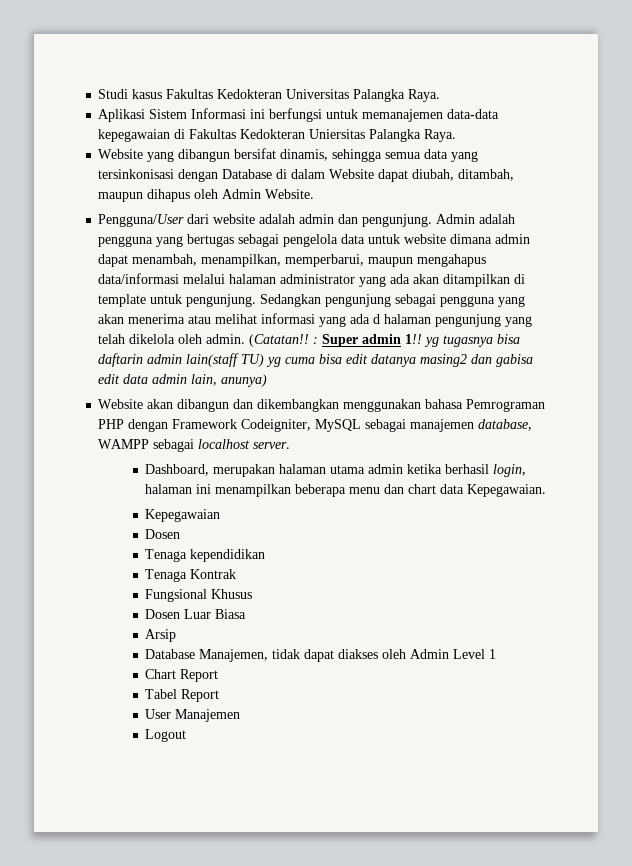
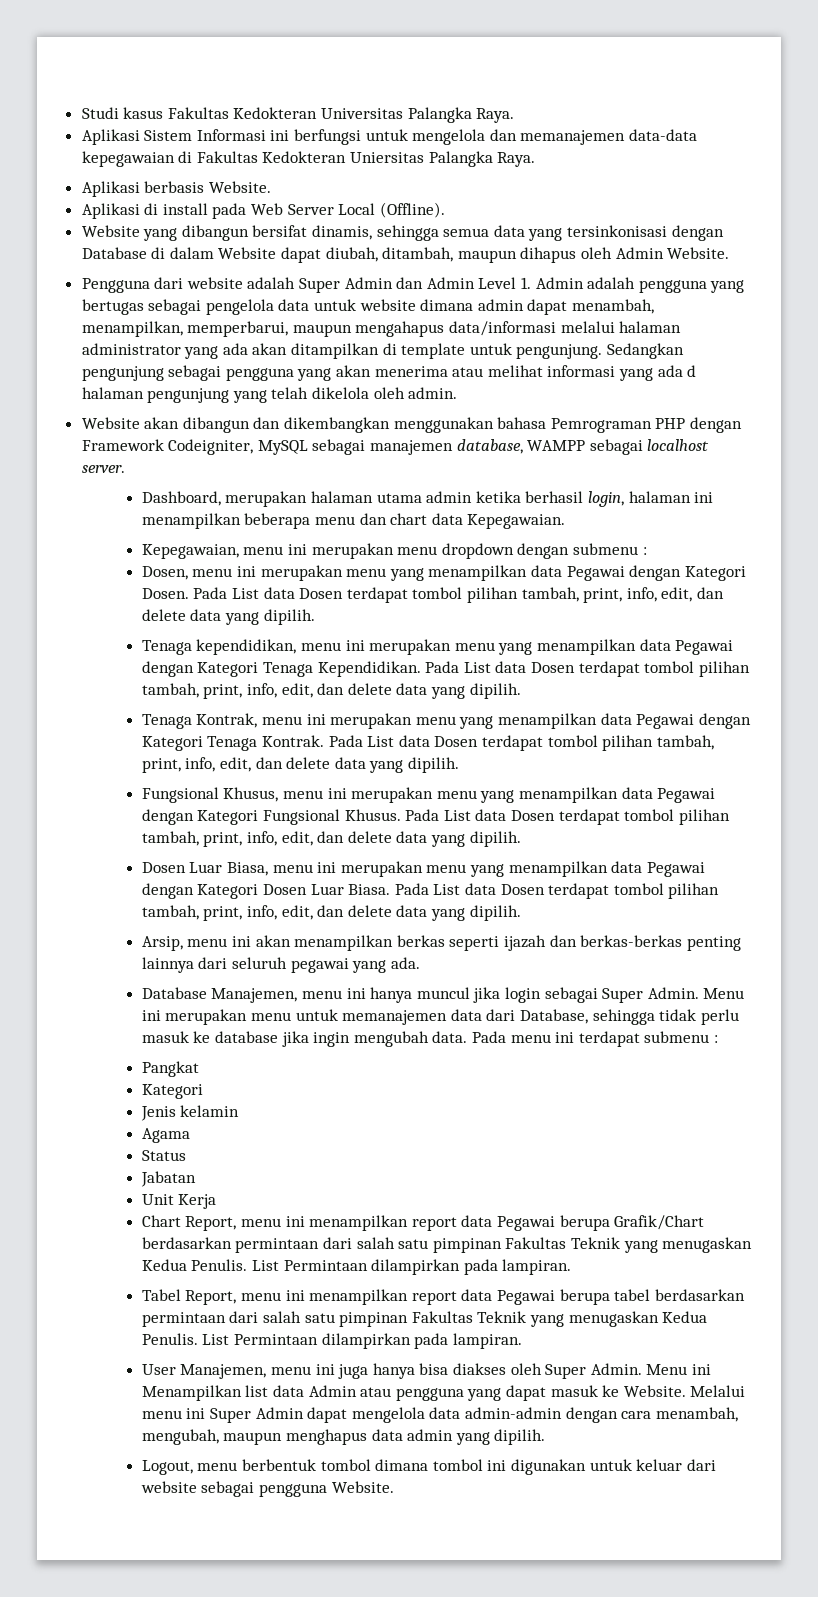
(359, 114) none -> [412,129,517,145] mengelola dan
(457, 135) none -> [81,181,271,197] [81,202,445,219] // Aplikasi berbasis Website. // Aplikasi di install pada Web Server Local (Offline).
[98,214,185,227] Pengguna/User -> [81,278,150,293] Pengguna
[299,214,433,227] admin dan pengunjung. -> [299,277,532,293] Super Admin dan Admin Level 1.
[249,334,521,347] [98,353,534,367] [98,374,268,387] (Catatan!! : Super admin 1!! yg tugasnya bisa daftarin admin lain(staff TU) yg cuma bisa edit datanya masing2 dan gabisa edit data admin lain, anunya) -> (458, 393) none
[145,509,221,522] [145,529,181,539] [145,549,266,562] [145,569,237,582] [145,589,253,602] [145,609,247,619] [145,629,177,642] [145,649,497,662] [145,669,219,682] [145,689,220,702] [145,709,241,722] [145,729,187,742] Kepegawaian // Dosen // Tenaga kependidikan // Tenaga Kontrak // Fungsional Khusus // Dosen Luar Biasa // Arsip // Database Manajemen, tidak dapat diakses oleh Admin Level 1 // Chart Report // Tabel Report // User Manajemen // Logout -> [141,543,647,559] [141,565,746,581] [141,587,724,603] [141,609,315,625] [141,639,734,655] [141,661,750,677] [141,683,521,699] [141,713,751,729] [141,735,714,751] [141,757,459,773] [141,787,716,803] [141,809,730,825] [141,831,521,847] [141,861,705,877] [141,883,720,899] [141,905,521,921] [141,935,741,951] [141,957,420,973] [141,987,745,1003] [141,1009,739,1025] [141,1031,718,1047] [141,1061,199,1077] [141,1084,203,1099] [140,1105,240,1121] [141,1128,190,1143] [141,1150,186,1161] [140,1171,196,1187] [141,1194,217,1209] [141,1215,705,1231] [141,1237,753,1253] [141,1259,572,1275] [141,1289,745,1305] [141,1311,708,1327] [141,1333,522,1349] [141,1363,711,1379] [141,1385,746,1401] [141,1407,738,1423] [141,1429,546,1445] [141,1459,716,1475] [140,1481,394,1497] Kepegawaian, menu ini merupakan menu dropdown dengan submenu : // Dosen, menu ini merupakan menu yang menampilkan data Pegawai dengan Kategori Dosen. Pada List data Dosen terdapat tombol pilihan tambah, print, info, edit, dan delete data yang dipilih. // Tenaga kependidikan, menu ini merupakan menu yang menampilkan data Pegawai dengan Kategori Tenaga Kependidikan. Pada List data Dosen terdapat tombol pilihan tambah, print, info, edit, dan delete data yang dipilih. // Tenaga Kontrak, menu ini merupakan menu yang menampilkan data Pegawai dengan Kategori Tenaga Kontrak. Pada List data Dosen terdapat tombol pilihan tambah, print, info, edit, dan delete data yang dipilih. // Fungsional Khusus, menu ini merupakan menu yang menampilkan data Pegawai dengan Kategori Fungsional Khusus. Pada List data Dosen terdapat tombol pilihan tambah, print, info, edit, dan delete data yang dipilih. // Dosen Luar Biasa, menu ini merupakan menu yang menampilkan data Pegawai dengan Kategori Dosen Luar Biasa. Pada List data Dosen terdapat tombol pilihan tambah, print, info, edit, dan delete data yang dipilih. // Arsip, menu ini akan menampilkan berkas seperti ijazah dan berkas-berkas penting lainnya dari seluruh pegawai yang ada. // Database Manajemen, menu ini hanya muncul jika login sebagai Super Admin. Menu ini merupakan menu untuk memanajemen data dari Database, sehingga tidak perlu masuk ke database jika ingin mengubah data. Pada menu ini terdapat submenu : // Pangkat // Kategori // Jenis kelamin // Agama // Status // Jabatan // Unit Kerja // Chart Report, menu ini menampilkan report data Pegawai berupa Grafik/Chart berdasarkan permintaan dari salah satu pimpinan Fakultas Teknik yang menugaskan Kedua Penulis. List Permintaan dilampirkan pada lampiran. // Tabel Report, menu ini menampilkan report data Pegawai berupa tabel berdasarkan permintaan dari salah satu pimpinan Fakultas Teknik yang menugaskan Kedua Penulis. List Permintaan dilampirkan pada lampiran. // User Manajemen, menu ini juga hanya bisa diakses oleh Super Admin. Menu ini Menampilkan list data Admin atau pengguna yang dapat masuk ke Website. Melalui menu ini Super Admin dapat mengelola data admin-admin dengan cara menambah, mengubah, maupun menghapus data admin yang dipilih. // Logout, menu berbentuk tombol dimana tombol ini digunakan untuk keluar dari website sebagai pengguna Website.

